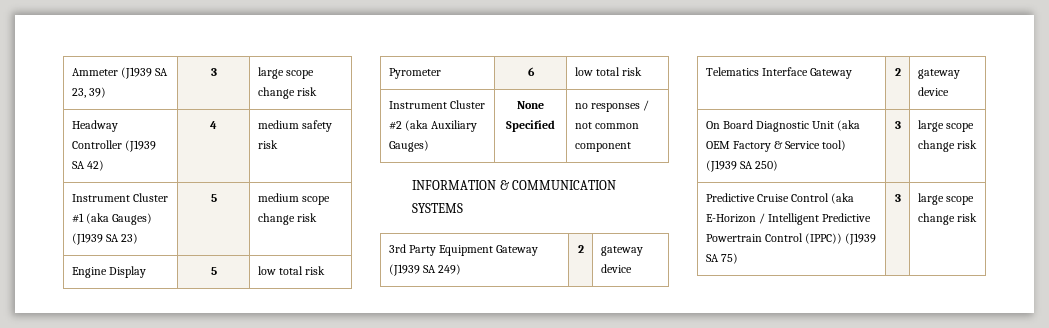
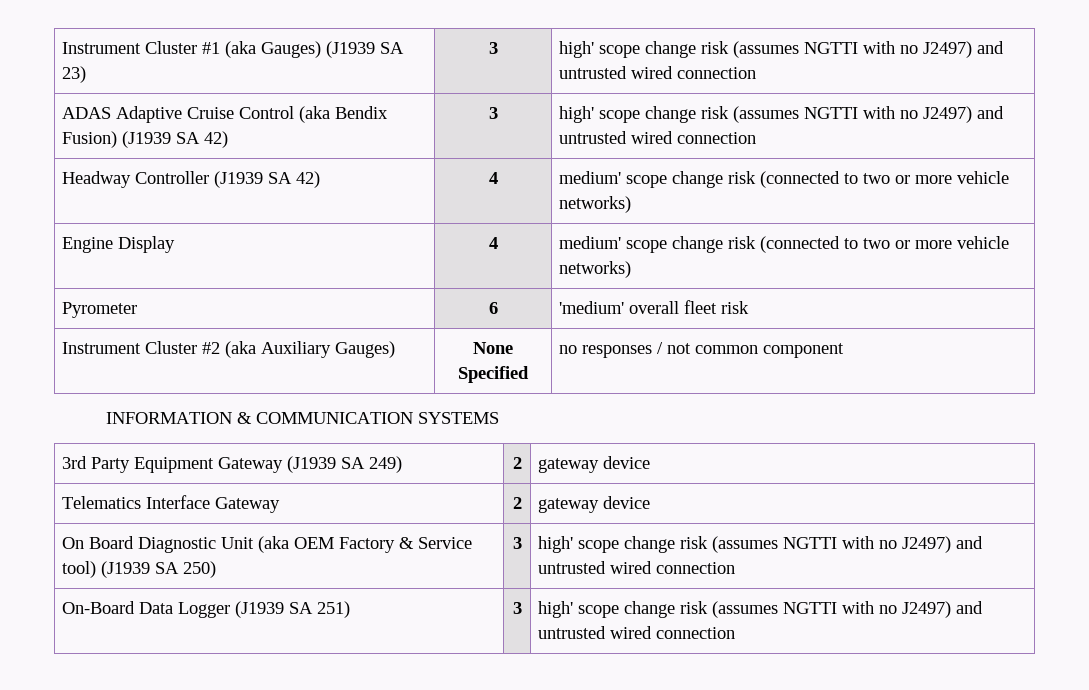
[71,67,168,79] [71,87,106,98] [210,68,217,76] [257,67,314,79] [257,87,317,99] Ammeter (J1939 SA 23, 39) | 3 | large scope change risk -> [62,41,405,58] [62,66,87,83] [488,42,498,54] [559,41,1005,58] [559,66,757,79] [62,106,389,123] [62,131,229,148] [488,107,498,119] [559,106,1005,123] [559,131,757,144] Instrument Cluster #1 (aka Gauges) (J1939 SA 23) | 3 | high' scope change risk (assumes NGTTI with no J2497) and untrusted wired connection // ADAS Adaptive Cruise Control (aka Bendix Fusion) (J1939 SA 42) | 3 | high' scope change risk (assumes NGTTI with no J2497) and untrusted wired connection
[257,120,332,132] [257,140,278,149] [71,193,168,202] [71,213,152,225] [71,233,138,245] [210,194,217,202] [257,193,330,205] [257,213,317,225] [71,266,146,278] [210,267,217,275] [257,266,325,275] medium safety risk // Instrument Cluster #1 (aka Gauges) (J1939 SA 23) | 5 | medium scope change risk // Engine Display | 5 | low total risk -> [559,171,1010,188] [559,196,632,213] [62,236,176,253] [488,237,498,249] [559,236,1010,253] [559,261,632,278] medium' scope change risk (connected to two or more vehicle networks) // Engine Display | 4 | medium' scope change risk (connected to two or more vehicle networks)
[574,67,620,76] low total -> [559,300,718,314] 'medium' overall fleet
[917,120,974,132] [917,140,977,152] [705,193,854,204] [705,213,871,225] [705,233,876,245] [705,253,738,264] [894,194,901,202] [917,193,974,205] [917,213,977,225] large scope change risk // Predictive Cruise Control (aka E-Horizon / Intelligent Predictive Powertrain Control (IPPC)) (J1939 SA 75) | 3 | large scope change risk -> [538,536,984,553] [538,561,736,574] [62,601,351,618] [512,602,522,614] [538,601,984,618] [538,626,736,639] high' scope change risk (assumes NGTTI with no J2497) and untrusted wired connection // On-Board Data Logger (J1939 SA 251) | 3 | high' scope change risk (assumes NGTTI with no J2497) and untrusted wired connection

